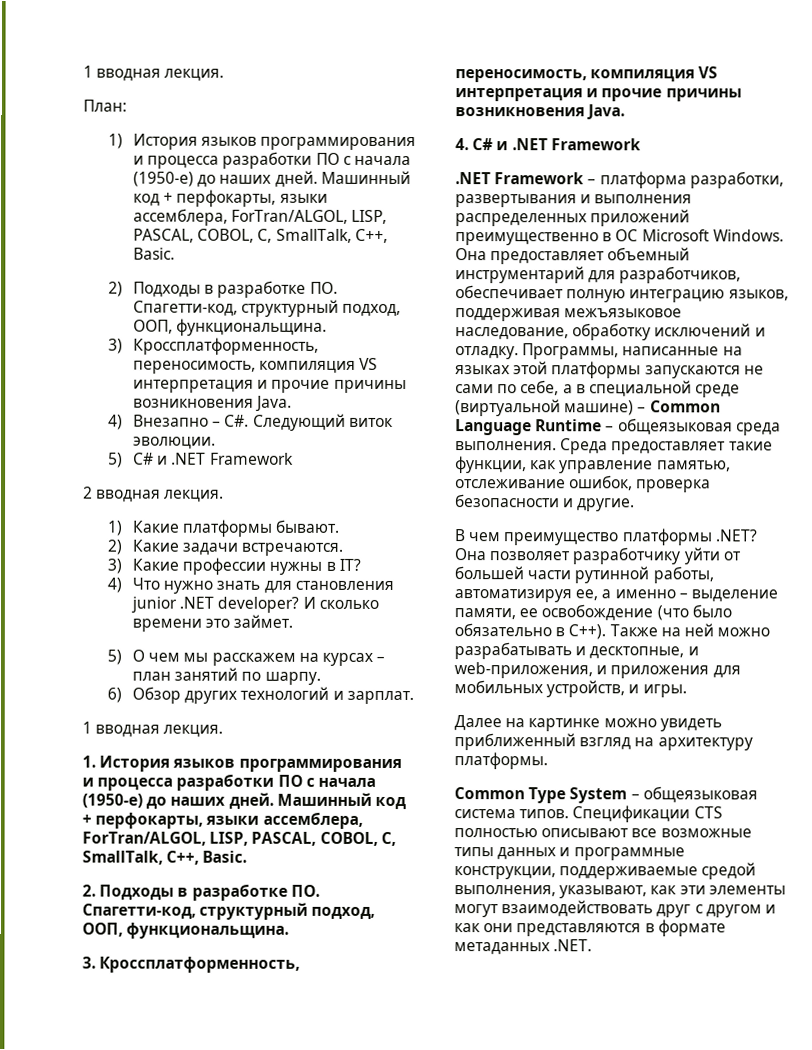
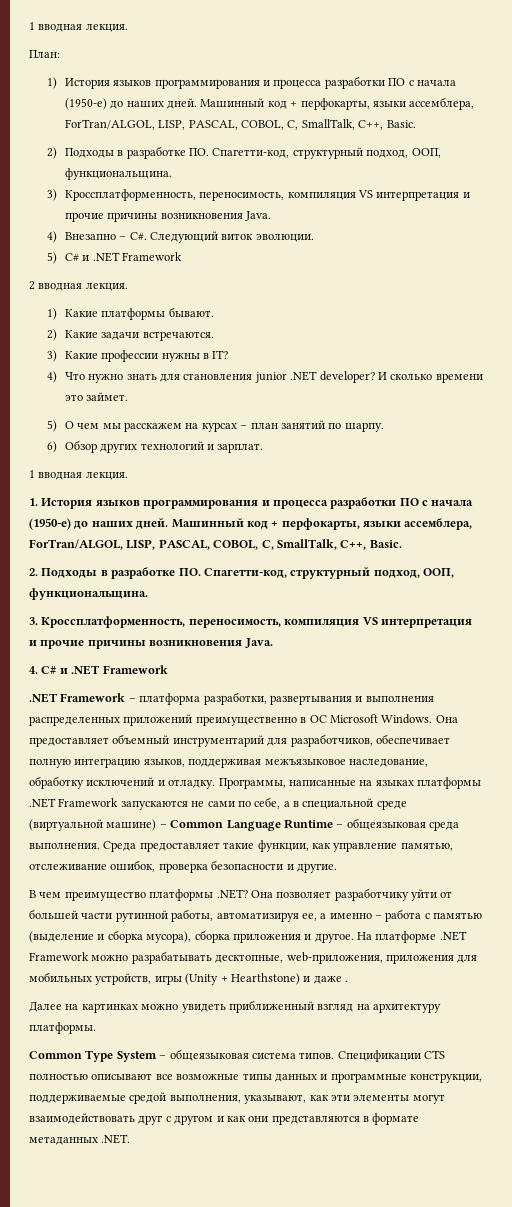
[513,361,642,379] этой платформы -> [417,777,481,789] [29,798,119,808] платформы .NET Framework
[690,589,778,602] [454,604,732,621] [454,623,771,640] [454,642,699,660] [454,662,741,679] [454,680,687,698] выделение памяти, ее освобождение (что было обязательно в C++). Также на ней можно разрабатывать и десктопные, и web-приложения, и приложения для мобильных устройств, и игры. -> [385,909,483,922] [29,930,467,943] [29,951,478,964] [29,972,348,985] работа с памятью (выделение и сборка мусора), сборка приложения и другое. На платформе .NET Framework можно разрабатывать десктопные, web-приложения, приложения для мобильных устройств, игры (Unity + Hearthstone) и даже .
[528,718,601,732] картинке -> [81,1003,138,1013] картинках

